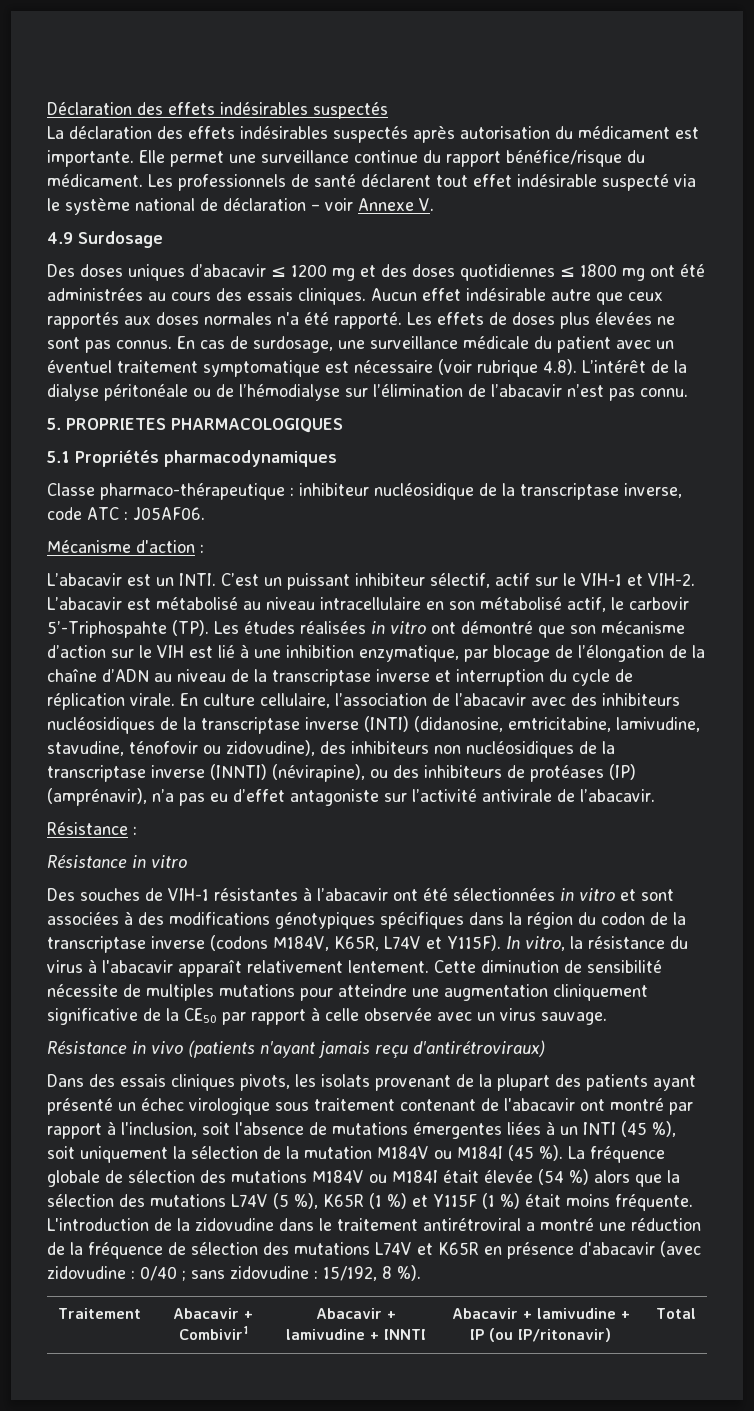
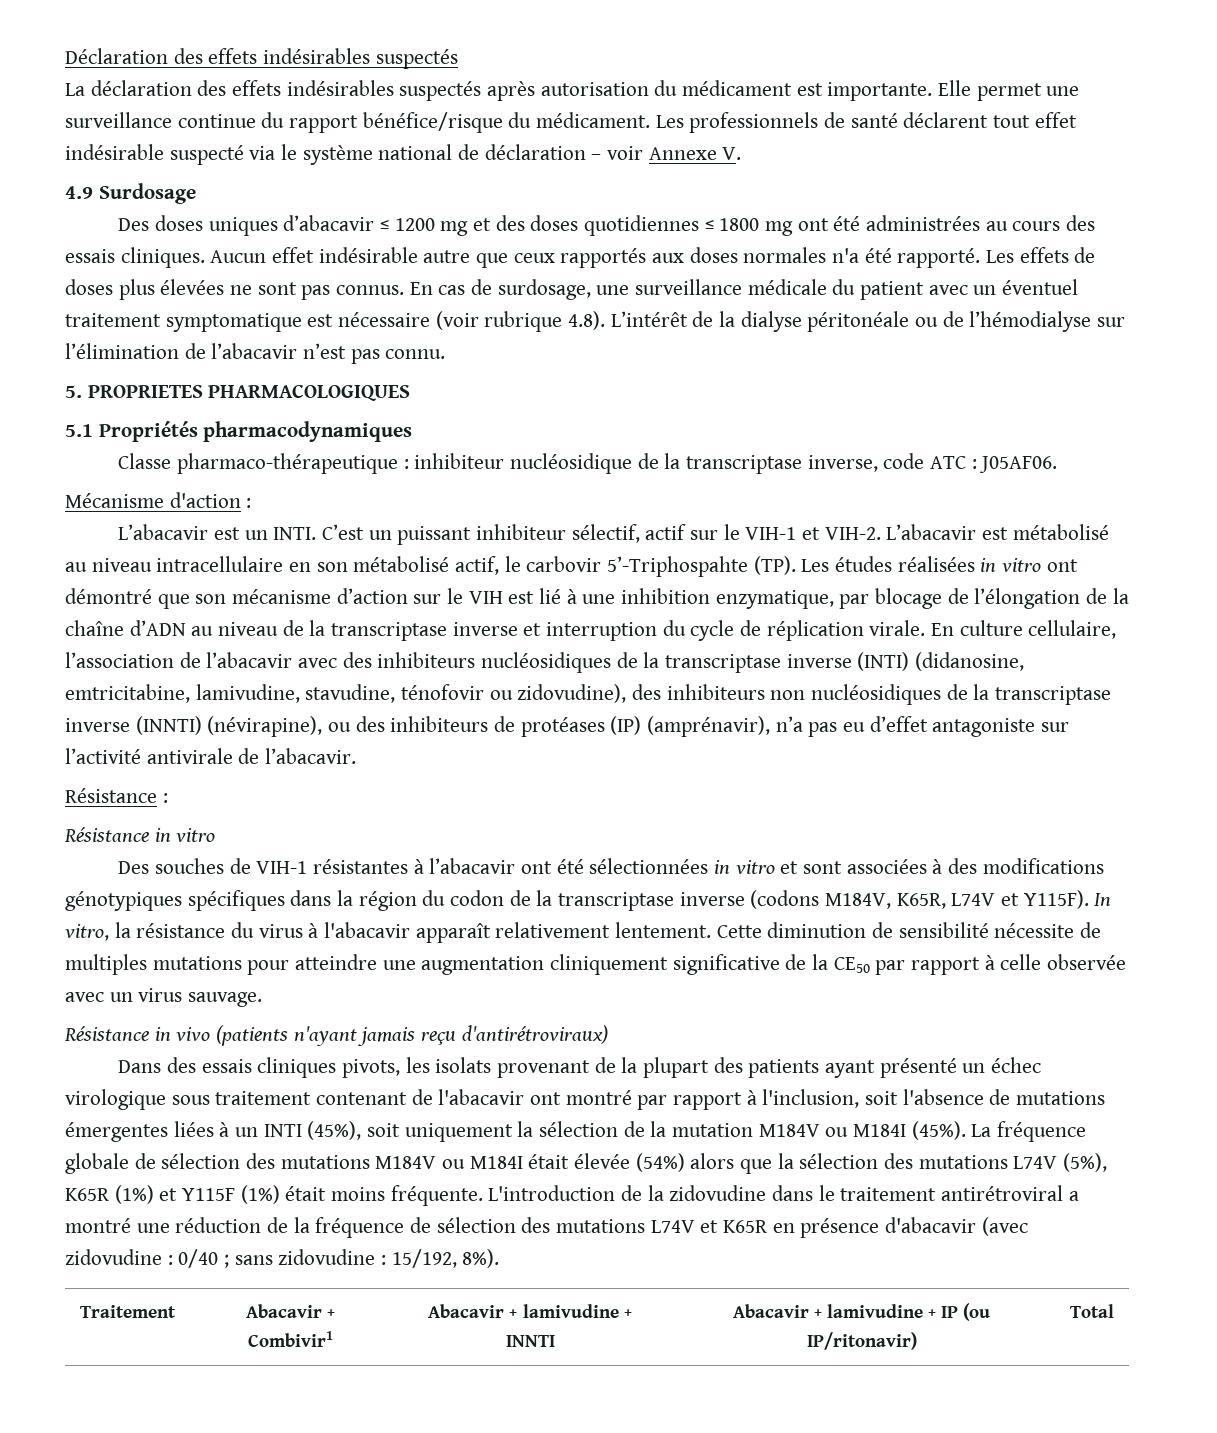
[621,1121,676,1137] (45 %), -> [307,1121,362,1140] (45%),
[508,1145,563,1161] (45 %). -> [911,1121,966,1140] (45%).
[538,1169,589,1185] (54 %) -> [635,1153,685,1172] (54%)
[273,1193,520,1209] (5 %), K65R (1 %) et Y115F (1 %) -> [1063,1153,1108,1172] [65,1185,280,1204] (5%), K65R (1%) et Y115F (1%)
[382,1265,421,1281] 8 %). -> [462,1249,500,1268] 8%).

